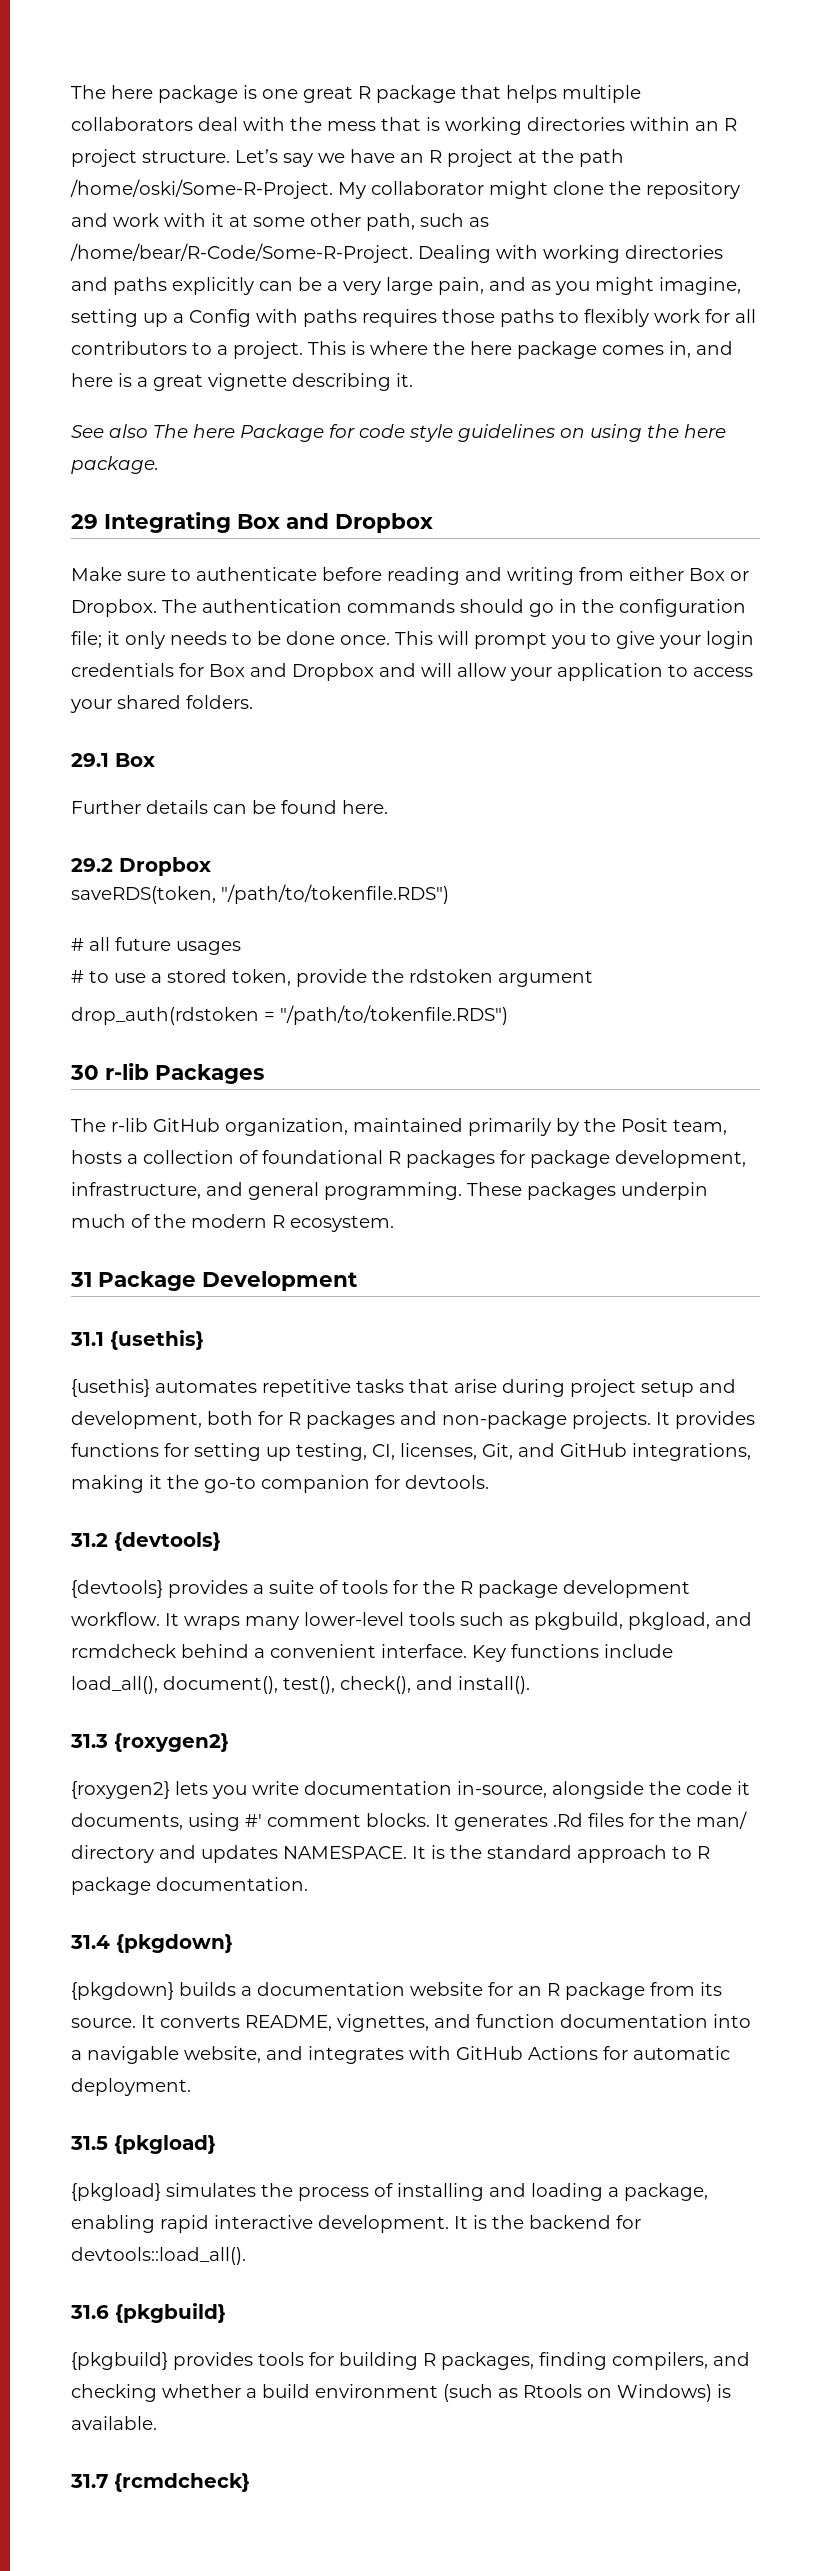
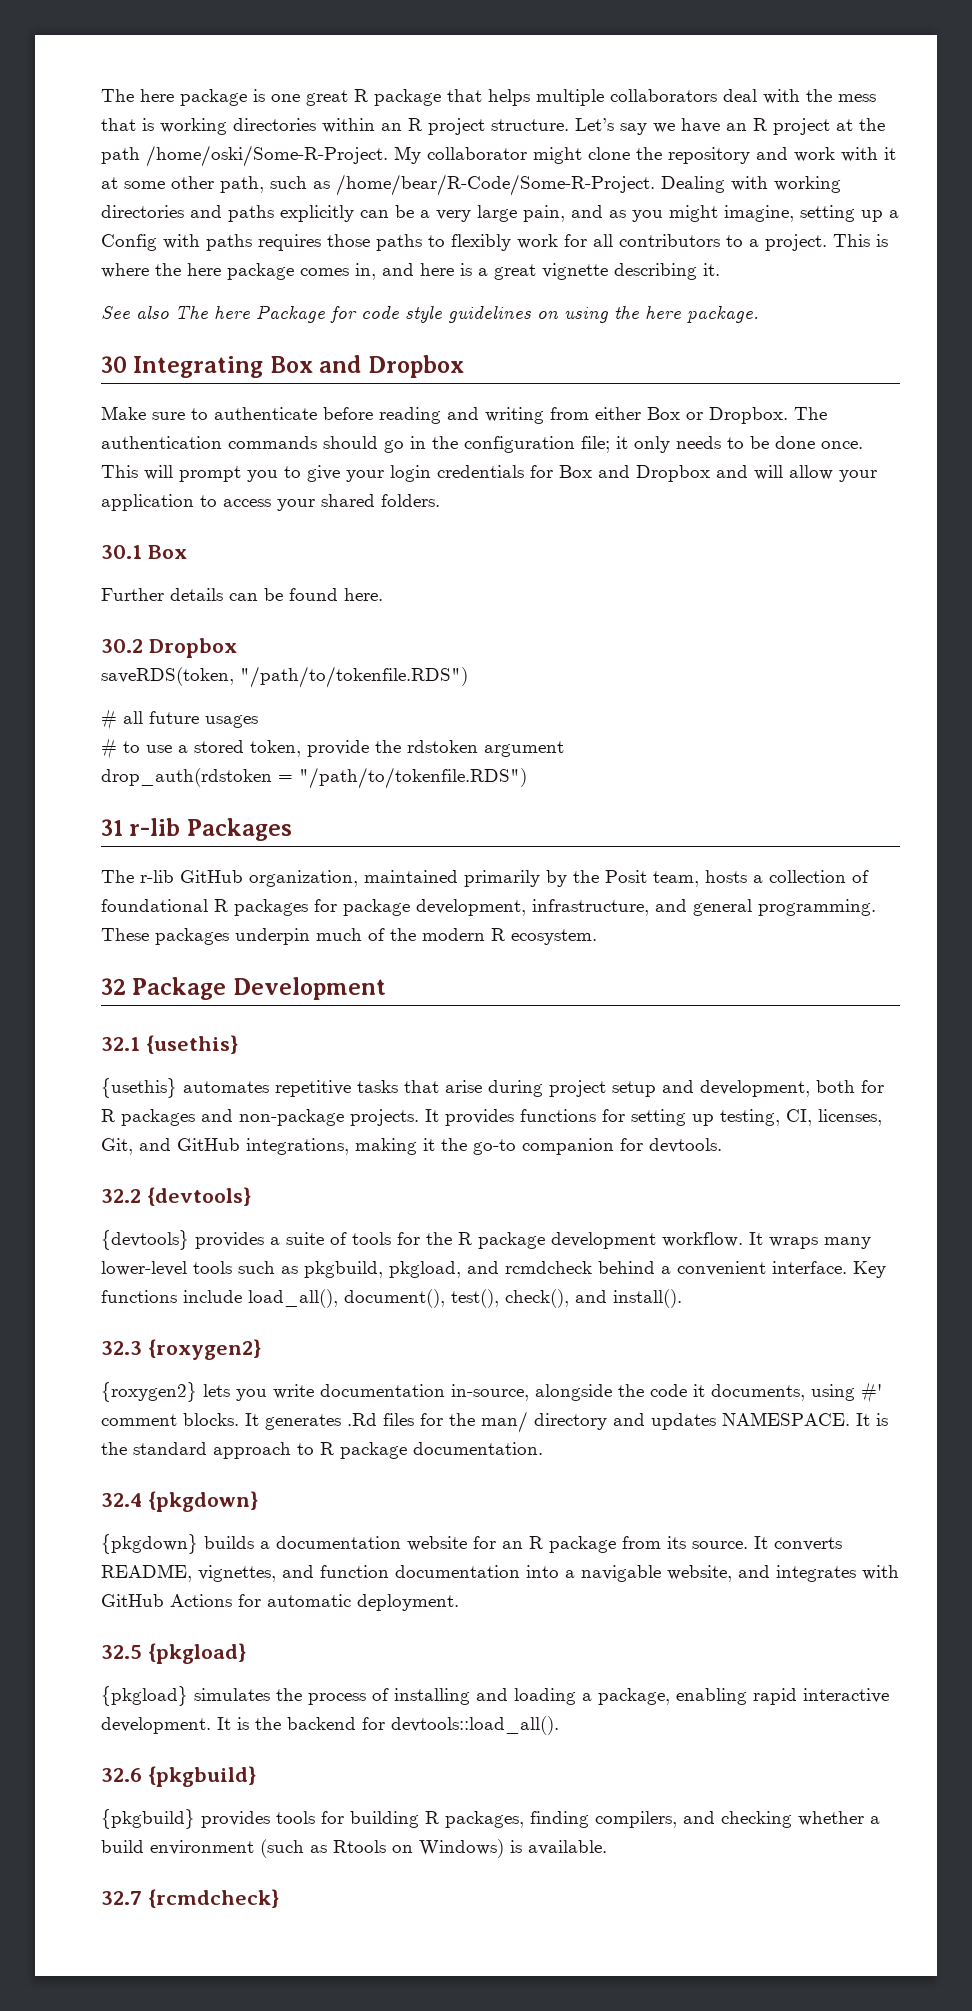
[71,514,98,529] 29 -> [101,356,127,373] 30
[71,753,109,767] 29.1 -> [101,545,142,559] 30.1
[71,858,113,872] 29.2 -> [101,639,143,653] 30.2
[70,1065,99,1080] 30 -> [101,819,123,836] 31
[70,1272,92,1287] 31 -> [101,978,126,995] 32
[70,1332,104,1346] 31.1 -> [101,1037,140,1051] 32.1
[70,1533,108,1547] 31.2 -> [101,1189,141,1203] 32.2
[70,1734,108,1748] 31.3 -> [101,1341,142,1355] 32.3
[70,1935,110,1949] 31.4 -> [101,1493,142,1507] 32.4
[70,2136,108,2150] 31.5 -> [101,1645,142,1659] 32.5
[70,2305,109,2319] 31.6 -> [101,1768,142,1782] 32.6
[70,2474,108,2488] 31.7 -> [101,1891,142,1905] 32.7

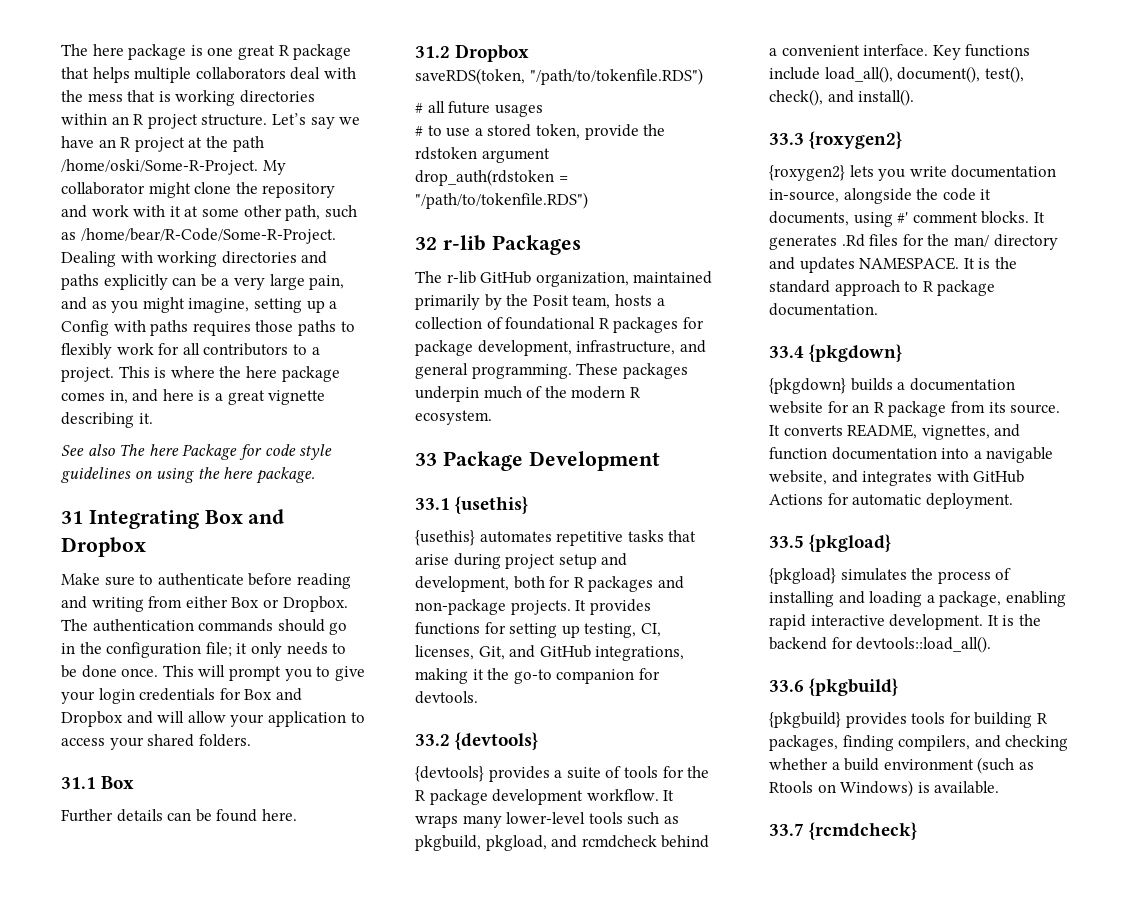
[101,356,127,373] 30 -> [61,511,83,524] 31
[101,545,142,559] 30.1 -> [61,777,96,789] 31.1
[101,639,143,653] 30.2 -> [415,46,450,58] 31.2
[101,819,123,836] 31 -> [415,237,437,250] 32
[101,978,126,995] 32 -> [415,453,437,466] 33
[101,1037,140,1051] 32.1 -> [415,498,450,510] 33.1
[101,1189,141,1203] 32.2 -> [415,734,450,746] 33.2
[101,1341,142,1355] 32.3 -> [769,133,804,145] 33.3
[101,1493,142,1507] 32.4 -> [769,346,804,358] 33.4
[101,1645,142,1659] 32.5 -> [769,535,804,548] 33.5
[101,1768,142,1782] 32.6 -> [769,680,804,692] 33.6
[101,1891,142,1905] 32.7 -> [769,823,804,836] 33.7

